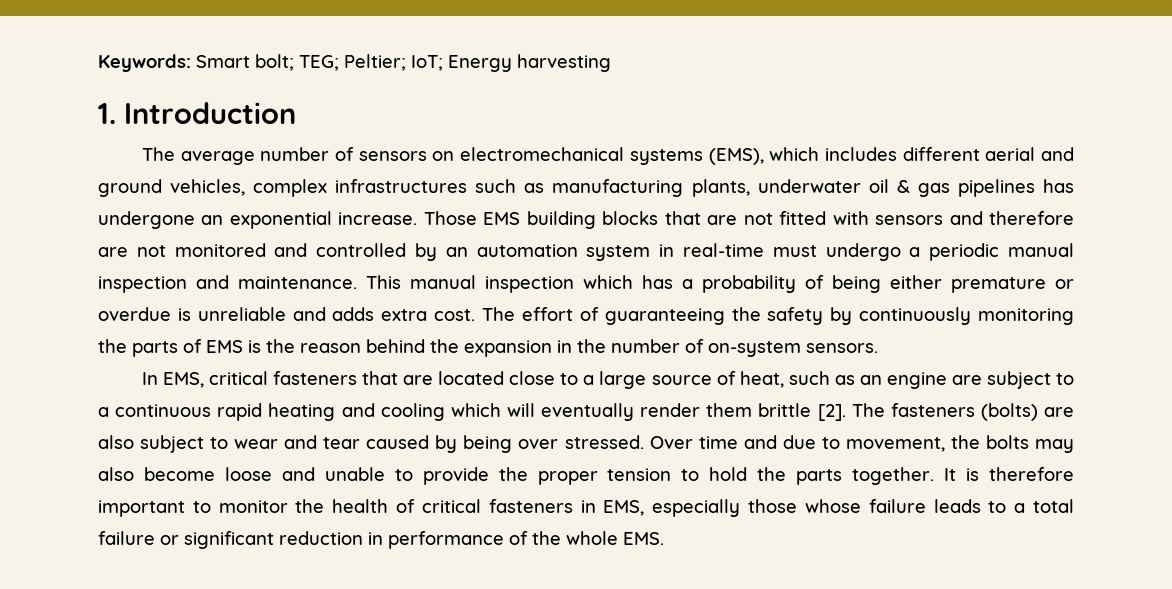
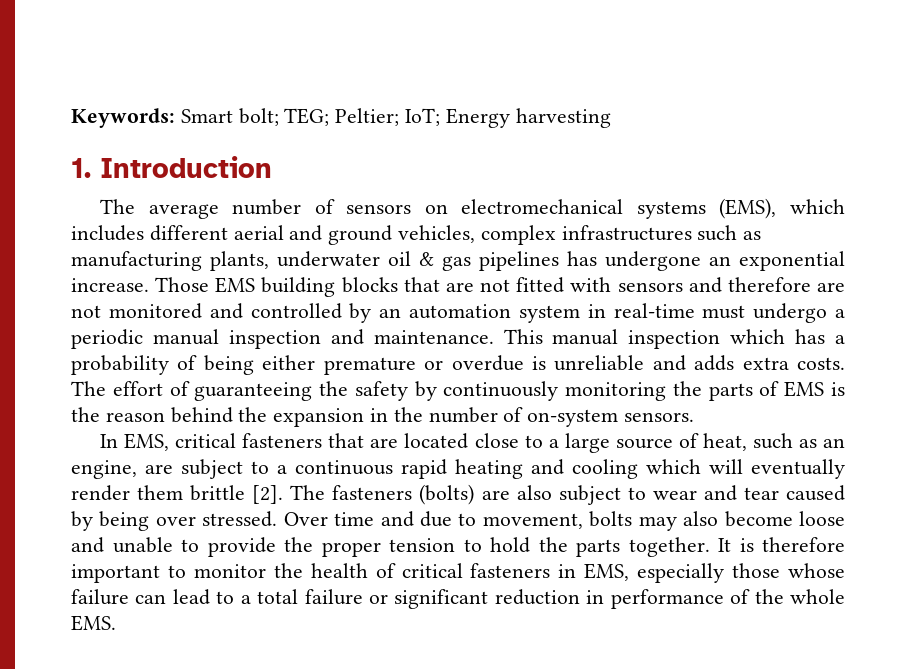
[434,309,476,321] cost. -> [796,357,845,370] costs.
[886,372,947,389] engine -> [71,460,137,479] engine,
[950,435,980,449] the -> (583, 521) none
[933,499,981,513] leads -> [135,589,210,605] can lead

